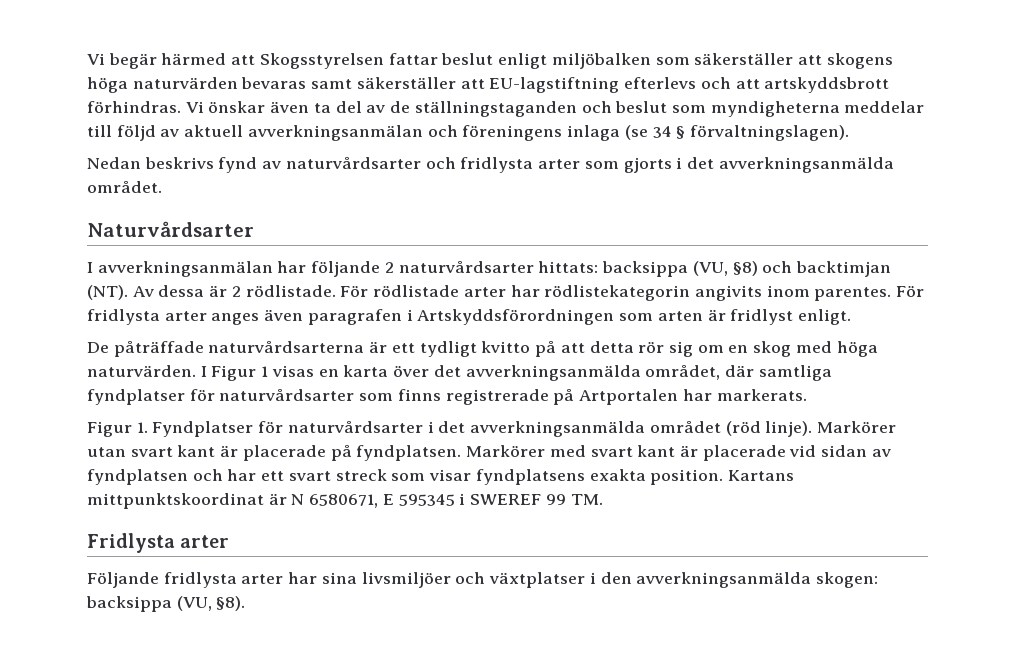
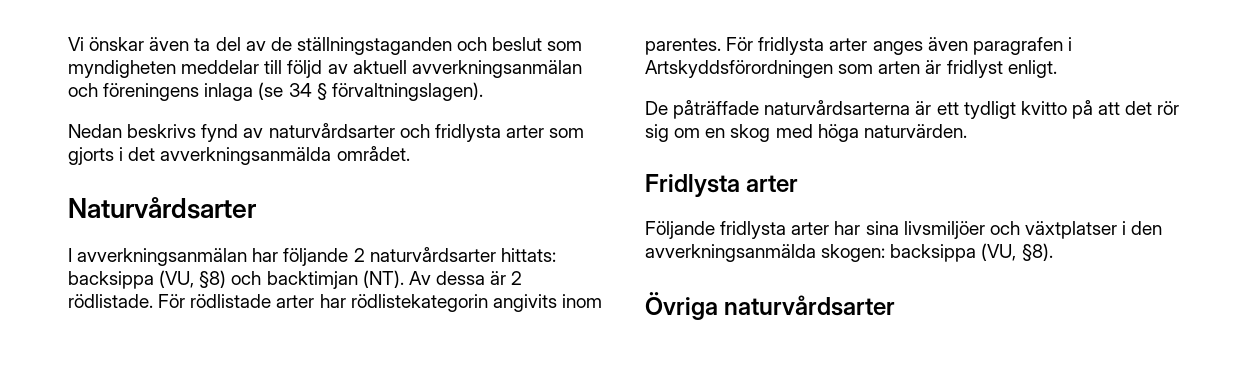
[87,53,893,69] [87,77,890,93] [87,101,204,113] Vi begär härmed att Skogsstyrelsen fattar beslut enligt miljöbalken som säkerställer att skogens höga naturvärden bevaras samt säkerställer att EU-lagstiftning efterlevs och att artskyddsbrott förhindras. Vi -> [68,37,84,51] Vi
[710,101,840,117] myndigheterna -> [68,60,176,78] myndigheten
[589,341,634,353] detta -> [1125,101,1153,115] det
[200,365,832,381] [87,389,807,405] [87,421,896,437] [87,445,891,461] [87,469,794,485] [87,493,603,509] I Figur 1 visas en karta över det avverkningsanmälda området, där samtliga fyndplatser för naturvårdsarter som finns registrerade på Artportalen har markerats. // Figur 1. Fyndplatser för naturvårdsarter i det avverkningsanmälda området (röd linje). Markörer utan svart kant är placerade på fyndplatsen. Markörer med svart kant är placerade vid sidan av fyndplatsen och har ett svart streck som visar fyndplatsens exakta position. Kartans mittpunktskoordinat är N 6580671, E 595345 i SWEREF 99 TM. -> (967, 131) none
(246, 603) none -> [645,292,896,320] // Övriga naturvårdsarter

